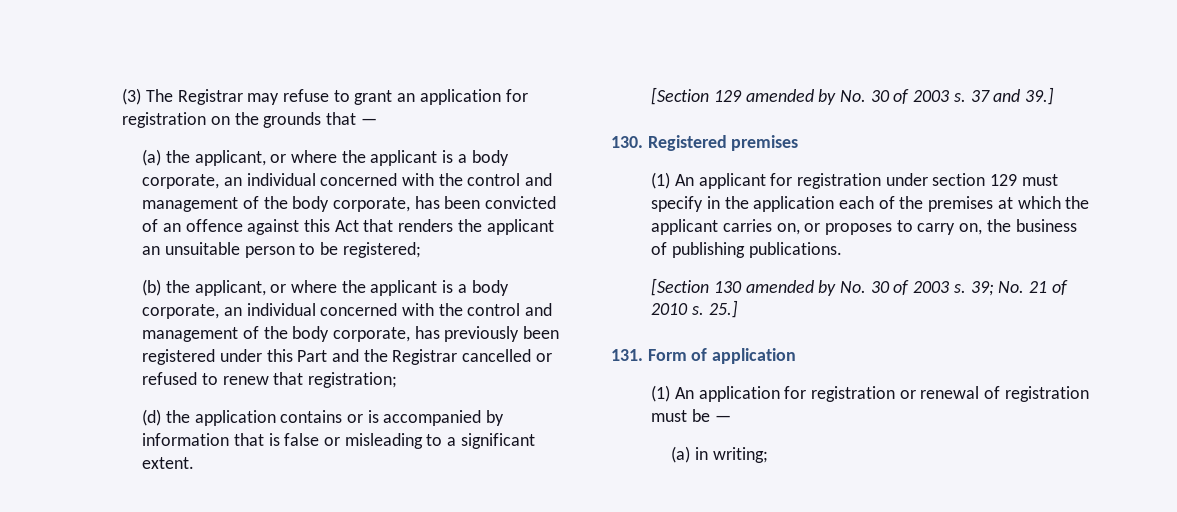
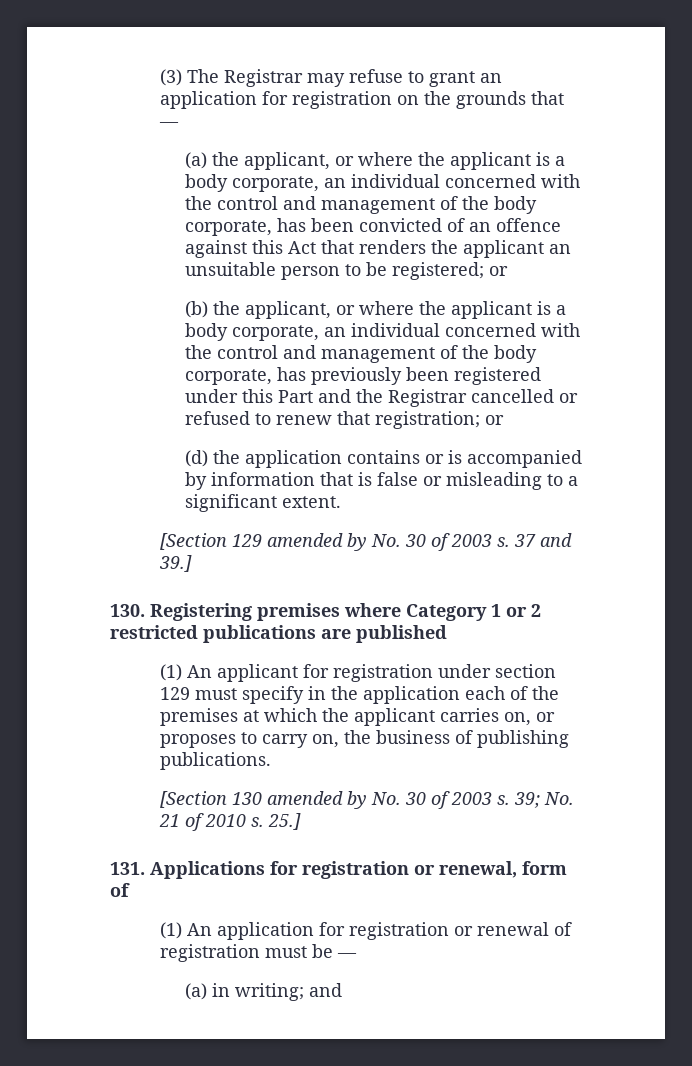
(421, 250) none -> [488,266,508,276] or
(398, 380) none -> [484,415,504,425] or
[647,135,799,151] Registered premises -> [150,603,541,621] [110,625,447,643] Registering premises where Category 1 or 2 restricted publications are published
[647,348,797,364] Form of application -> [150,861,567,879] [110,883,130,897] Applications for registration or renewal, form of
(768, 455) none -> [308,983,342,997] and

